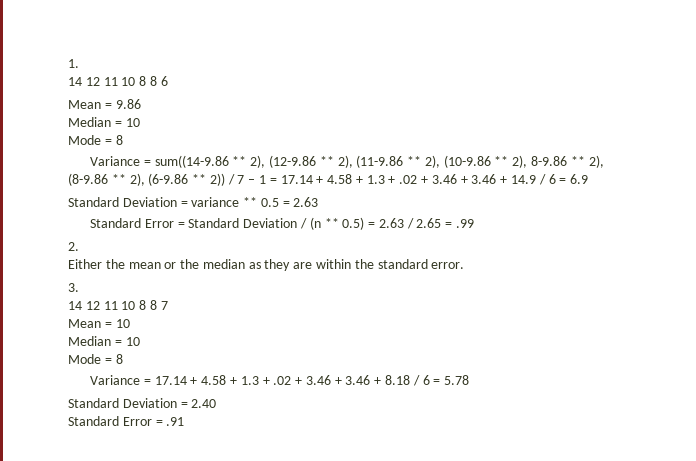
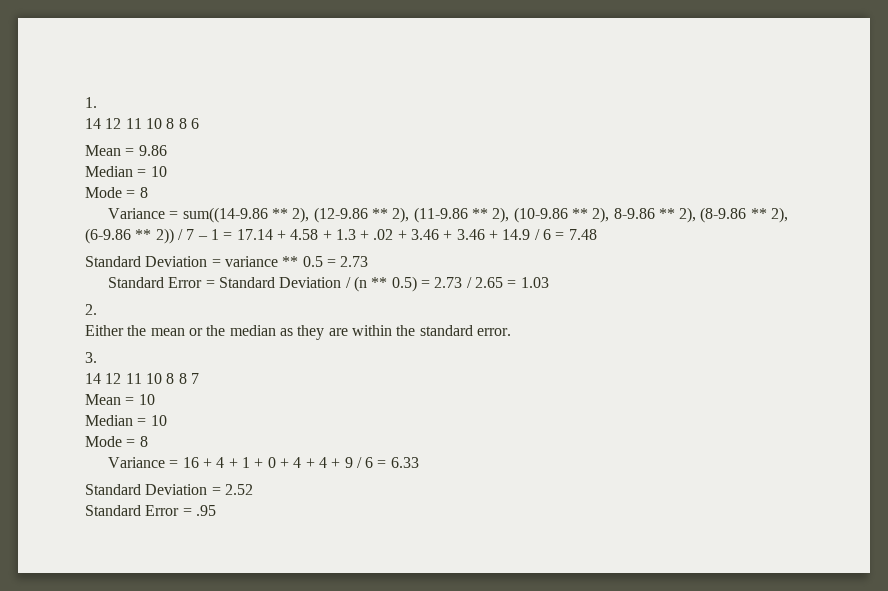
[570,174,589,184] 6.9 -> [568,229,597,240] 7.48
[293,197,319,207] 2.63 -> [340,256,369,267] 2.73
[378,218,404,228] 2.63 -> [434,277,463,288] 2.73
[455,219,474,228] .99 -> [520,277,549,288] 1.03
[154,375,470,386] [68,398,217,408] [68,416,185,426] 17.14 + 4.58 + 1.3 + .02 + 3.46 + 3.46 + 8.18 / 6 = 5.78 // Standard Deviation = 2.40 // Standard Error = .91 -> [182,457,419,468] [85,484,253,495] [85,505,216,516] 16 + 4 + 1 + 0 + 4 + 4 + 9 / 6 = 6.33 // Standard Deviation = 2.52 // Standard Error = .95

